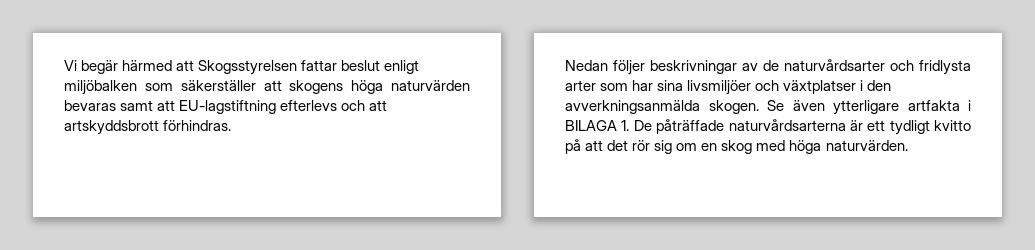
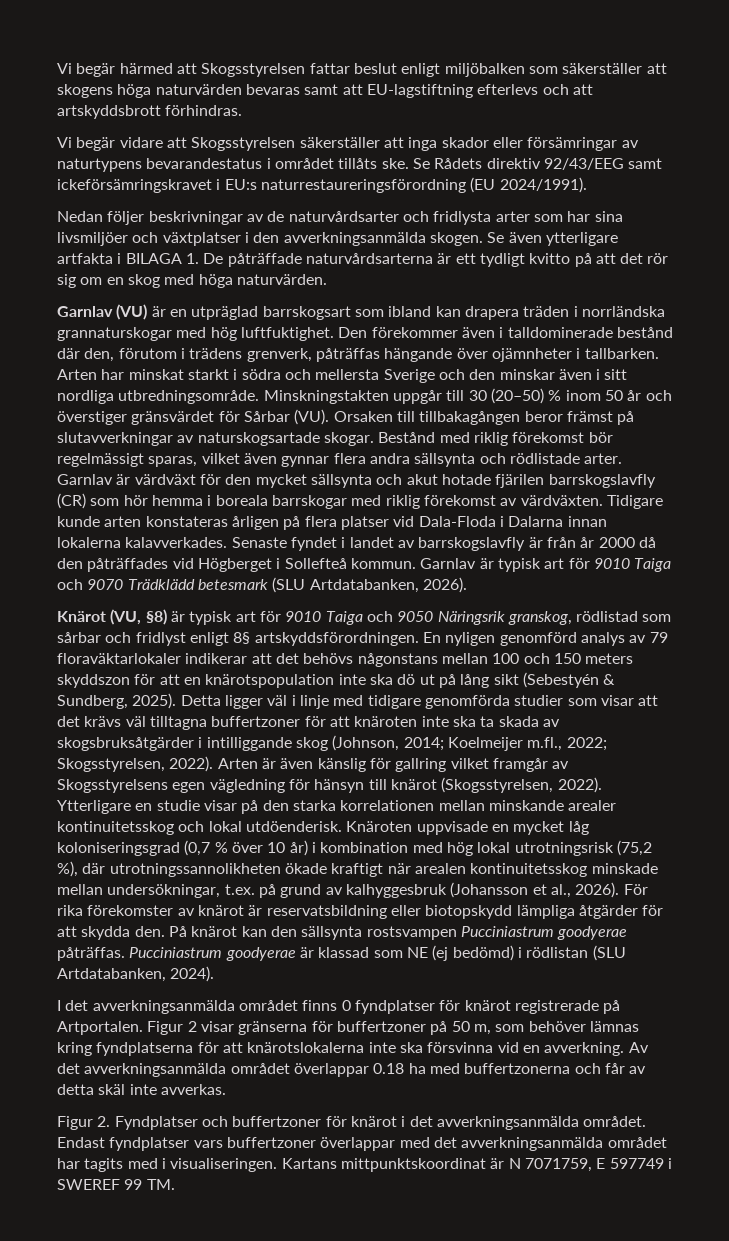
(232, 125) none -> [57,137,639,151] [57,158,663,172] [57,177,587,193] // Vi begär vidare att Skogsstyrelsen säkerställer att inga skador eller försämringar av naturtypens bevarandestatus i området tillåts ske. Se Rådets direktiv 92/43/EEG samt ickeförsämringskravet i EU:s naturrestaureringsförordning (EU 2024/1991).
(908, 145) none -> [57,304,665,320] [57,327,673,341] [57,348,659,362] [57,369,628,383] [57,388,672,404] [57,409,635,425] [57,432,613,446] [57,453,623,467] [57,474,656,488] [57,493,663,509] [57,516,607,530] [57,537,656,551] [57,558,672,572] [57,577,467,593] [57,609,672,625] [57,632,668,646] [57,653,634,667] [57,672,616,688] [57,693,659,709] [57,716,560,730] [57,735,607,751] [57,756,570,772] [57,777,602,793] [57,800,617,814] [57,821,589,835] [57,840,652,856] [57,861,658,877] [57,882,648,898] [57,905,664,919] [57,926,628,940] [57,945,626,961] [57,966,215,982] [57,1000,621,1014] [57,1021,639,1035] [57,1042,649,1056] [57,1063,647,1077] [57,1084,226,1095] [57,1116,647,1130] [57,1137,667,1151] [57,1158,672,1172] [57,1179,175,1190] // Garnlav (VU) är en utpräglad barrskogsart som ibland kan drapera träden i norrländska grannaturskogar med hög luftfuktighet. Den förekommer även i talldominerade bestånd där den, förutom i trädens grenverk, påträffas hängande över ojämnheter i tallbarken. Arten har minskat starkt i södra och mellersta Sverige och den minskar även i sitt nordliga utbredningsområde. Minskningstakten uppgår till 30 (20–50) % inom 50 år och överstiger gränsvärdet för Sårbar (VU). Orsaken till tillbakagången beror främst på slutavverkningar av naturskogsartade skogar. Bestånd med riklig förekomst bör regelmässigt sparas, vilket även gynnar flera andra sällsynta och rödlistade arter. Garnlav är värdväxt för den mycket sällsynta och akut hotade fjärilen barrskogslavfly (CR) som hör hemma i boreala barrskogar med riklig förekomst av värdväxten. Tidigare kunde arten konstateras årligen på flera platser vid Dala-Floda i Dalarna innan lokalerna kalavverkades. Senaste fyndet i landet av barrskogslavfly är från år 2000 då den påträffades vid Högberget i Sollefteå kommun. Garnlav är typisk art för 9010 Taiga och 9070 Trädklädd betesmark (SLU Artdatabanken, 2026). // Knärot (VU, §8) är typisk art för 9010 Taiga och 9050 Näringsrik granskog, rödlistad som sårbar och fridlyst enligt 8§ artskyddsförordningen. En nyligen genomförd analys av 79 floraväktarlokaler indikerar att det behövs någonstans mellan 100 och 150 meters skyddszon för att en knärotspopulation inte ska dö ut på lång sikt (Sebestyén & Sundberg, 2025). Detta ligger väl i linje med tidigare genomförda studier som visar att det krävs väl tilltagna buffertzoner för att knäroten inte ska ta skada av skogsbruksåtgärder i intilliggande skog (Johnson, 2014; Koelmeijer m.fl., 2022; Skogsstyrelsen, 2022). Arten är även känslig för gallring vilket framgår av Skogsstyrelsens egen vägledning för hänsyn till knärot (Skogsstyrelsen, 2022). Ytterligare en studie visar på den starka korrelationen mellan minskande arealer kontinuitetsskog och lokal utdöenderisk. Knäroten uppvisade en mycket låg koloniseringsgrad (0,7 % över 10 år) i kombination med hög lokal utrotningsrisk (75,2 %), där utrotningssannolikheten ökade kraftigt när arealen kontinuitetsskog minskade mellan undersökningar, t.ex. på grund av kalhyggesbruk (Johansson et al., 2026). För rika förekomster av knärot är reservatsbildning eller biotopskydd lämpliga åtgärder för att skydda den. På knärot kan den sällsynta rostsvampen Pucciniastrum goodyerae påträffas. Pucciniastrum goodyerae är klassad som NE (ej bedömd) i rödlistan (SLU Artdatabanken, 2024). // I det avverkningsanmälda området finns 0 fyndplatser för knärot registrerade på Artportalen. Figur 2 visar gränserna för buffertzoner på 50 m, som behöver lämnas kring fyndplatserna för att knärotslokalerna inte ska försvinna vid en avverkning. Av det avverkningsanmälda området överlappar 0.18 ha med buffertzonerna och får av detta skäl inte avverkas. // Figur 2. Fyndplatser och buffertzoner för knärot i det avverkningsanmälda området. Endast fyndplatser vars buffertzoner överlappar med det avverkningsanmälda området har tagits med i visualiseringen. Kartans mittpunktskoordinat är N 7071759, E 597749 i SWEREF 99 TM.

